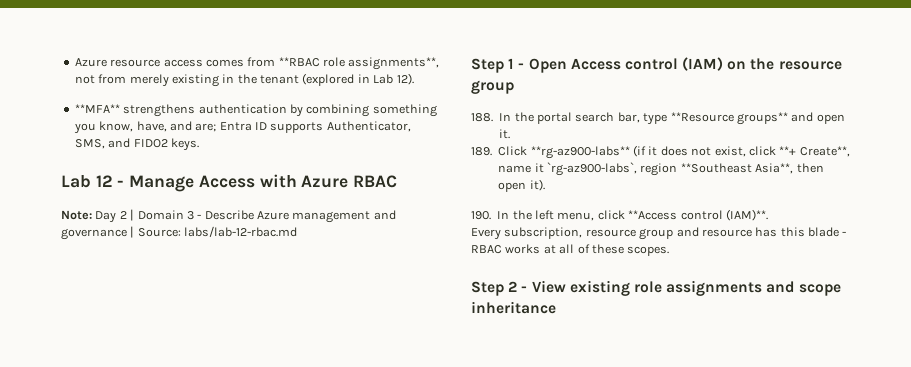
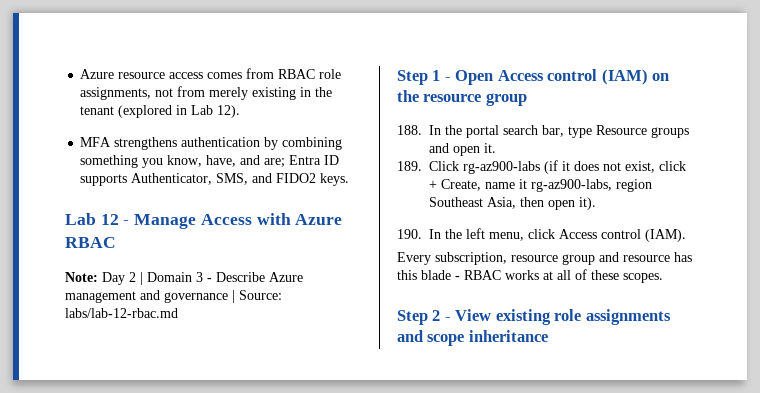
[278,57,440,70] **RBAC role assignments**, -> [278,69,342,79] [80,87,152,100] RBAC role assignments,
[74,104,120,113] **MFA** -> [80,137,112,147] MFA
[670,112,788,125] **Resource groups** -> [596,125,689,138] Resource groups
[530,146,630,159] **rg-az900-labs** -> [463,161,540,174] rg-az900-labs
[779,146,850,157] [498,162,794,176] **+ Create**, name it `rg-az900-labs`, region **Southeast Asia**, -> [429,179,652,192] [429,197,516,209] + Create, name it rg-az900-labs, region Southeast Asia,
[628,209,768,221] **Access control (IAM)**. -> [559,229,686,242] Access control (IAM).

